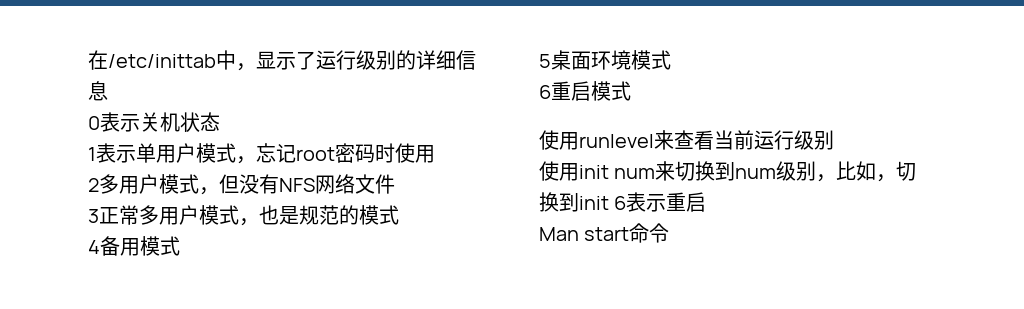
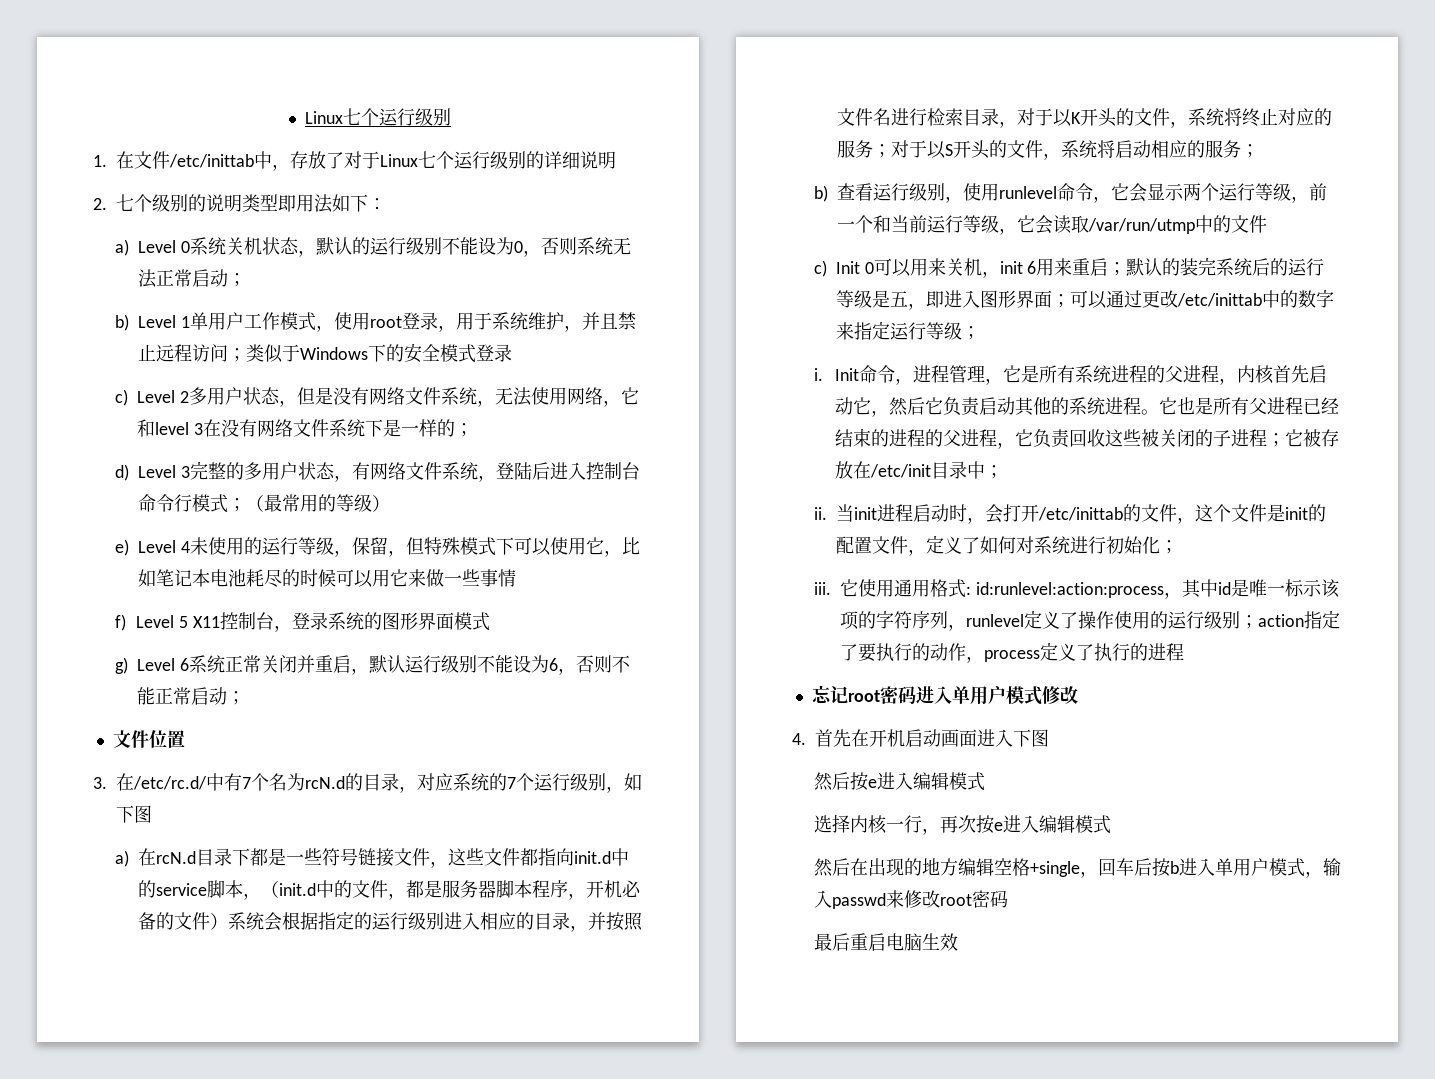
[88,50,476,71] [88,81,108,101] [88,112,220,132] [88,143,435,164] [88,174,395,195] [88,205,399,226] [88,236,180,256] [539,50,671,70] [539,81,631,101] [539,130,834,150] [539,161,917,182] [539,192,707,212] [539,223,670,243] 在/etc/inittab中，显示了运行级别的详细信息 // 0表示关机状态 // 1表示单用户模式，忘记root密码时使用 // 2多用户模式，但没有NFS网络文件 // 3正常多用户模式，也是规范的模式 // 4备用模式 // 5桌面环境模式 // 6重启模式 // 使用runlevel来查看当前运行级别 // 使用init num来切换到num级别，比如，切换到init 6表示重启 // Man start命令 -> [304,108,451,126] [93,151,616,171] [93,194,386,213] [114,237,631,257] [137,269,246,288] [114,312,636,332] [137,343,512,363] [114,387,639,407] [136,419,473,437] [114,461,640,482] [137,494,390,513] [114,537,640,557] [137,569,516,588] [114,612,491,632] [114,655,630,675] [136,687,245,705] [112,730,185,748] [93,773,642,793] [116,805,152,823] [114,848,629,868] [137,880,641,900] [137,911,643,932] [836,108,1332,128] [836,140,1259,160] [813,183,1327,203] [836,215,1267,235] [813,257,1325,278] [835,289,1334,310] [835,321,980,340] [813,365,1328,385] [835,397,1340,417] [835,429,1340,449] [835,461,1004,479] [813,504,1326,524] [835,535,1178,556] [813,579,1340,599] [839,610,1340,631] [839,642,1184,663] [811,685,1078,705] [792,729,1049,747] [813,772,985,791] [813,814,1111,835] [813,858,1341,878] [813,890,1008,909] [813,933,958,951] Linux七个运行级别 // 1.在文件/etc/inittab中，存放了对于Linux七个运行级别的详细说明 // 2.七个级别的说明类型即用法如下： // a) Level 0系统关机状态，默认的运行级别不能设为0，否则系统无法正常启动； // b) Level 1单用户工作模式，使用root登录，用于系统维护，并且禁止远程访问；类似于Windows下的安全模式登录 // c) Level 2多用户状态，但是没有网络文件系统，无法使用网络，它和level 3在没有网络文件系统下是一样的； // d) Level 3完整的多用户状态，有网络文件系统，登陆后进入控制台命令行模式；（最常用的等级） // e) Level 4未使用的运行等级，保留，但特殊模式下可以使用它，比如笔记本电池耗尽的时候可以用它来做一些事情 // f) Level 5 X11控制台，登录系统的图形界面模式 // g) Level 6系统正常关闭并重启，默认运行级别不能设为6，否则不能正常启动； // 文件位置 // 3.在/etc/rc.d/中有7个名为rcN.d的目录，对应系统的7个运行级别，如下图 // a)在rcN.d目录下都是一些符号链接文件，这些文件都指向init.d中的service脚本，（init.d中的文件，都是服务器脚本程序，开机必备的文件）系统会根据指定的运行级别进入相应的目录，并按照文件名进行检索目录，对于以K开头的文件，系统将终止对应的服务；对于以S开头的文件，系统将启动相应的服务； // b)查看运行级别，使用runlevel命令，它会显示两个运行等级，前一个和当前运行等级，它会读取/var/run/utmp中的文件 // c) Init 0可以用来关机，init 6用来重启；默认的装完系统后的运行等级是五，即进入图形界面；可以通过更改/etc/inittab中的数字来指定运行等级； // i. Init命令，进程管理，它是所有系统进程的父进程，内核首先启动它，然后它负责启动其他的系统进程。它也是所有父进程已经结束的进程的父进程，它负责回收这些被关闭的子进程；它被存放在/etc/init目录中； // ii.当init进程启动时，会打开/etc/inittab的文件，这个文件是init的配置文件，定义了如何对系统进行初始化； // iii.它使用通用格式: id:runlevel:action:process，其中id是唯一标示该项的字符序列，runlevel定义了操作使用的运行级别；action指定了要执行的动作，process定义了执行的进程 // 忘记root密码进入单用户模式修改 // 4.首先在开机启动画面进入下图 // 然后按e进入编辑模式 // 选择内核一行，再次按e进入编辑模式 // 然后在出现的地方编辑空格+single，回车后按b进入单用户模式，输入passwd来修改root密码 // 最后重启电脑生效

